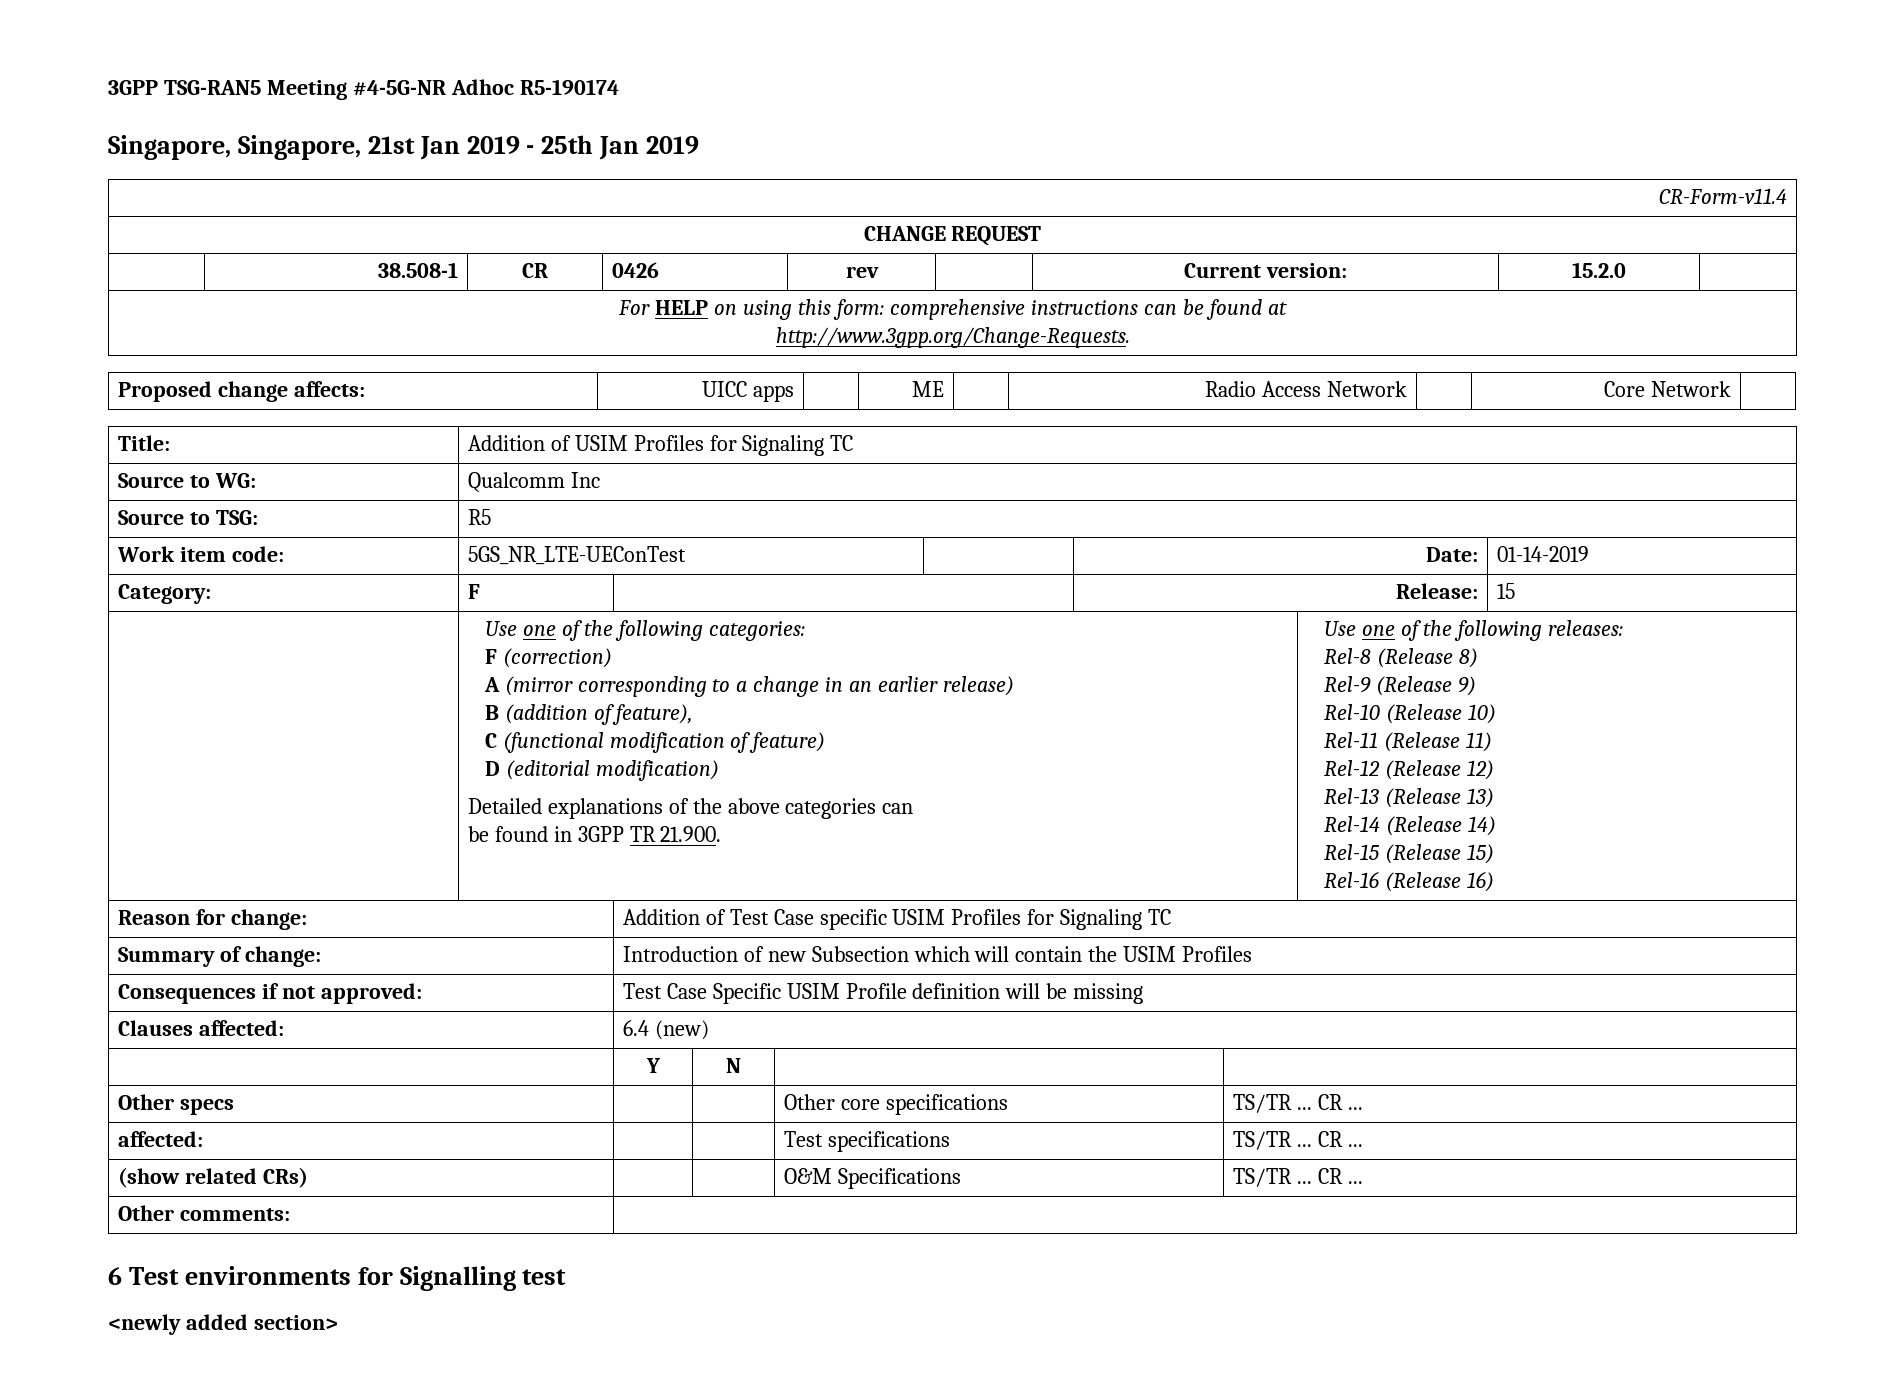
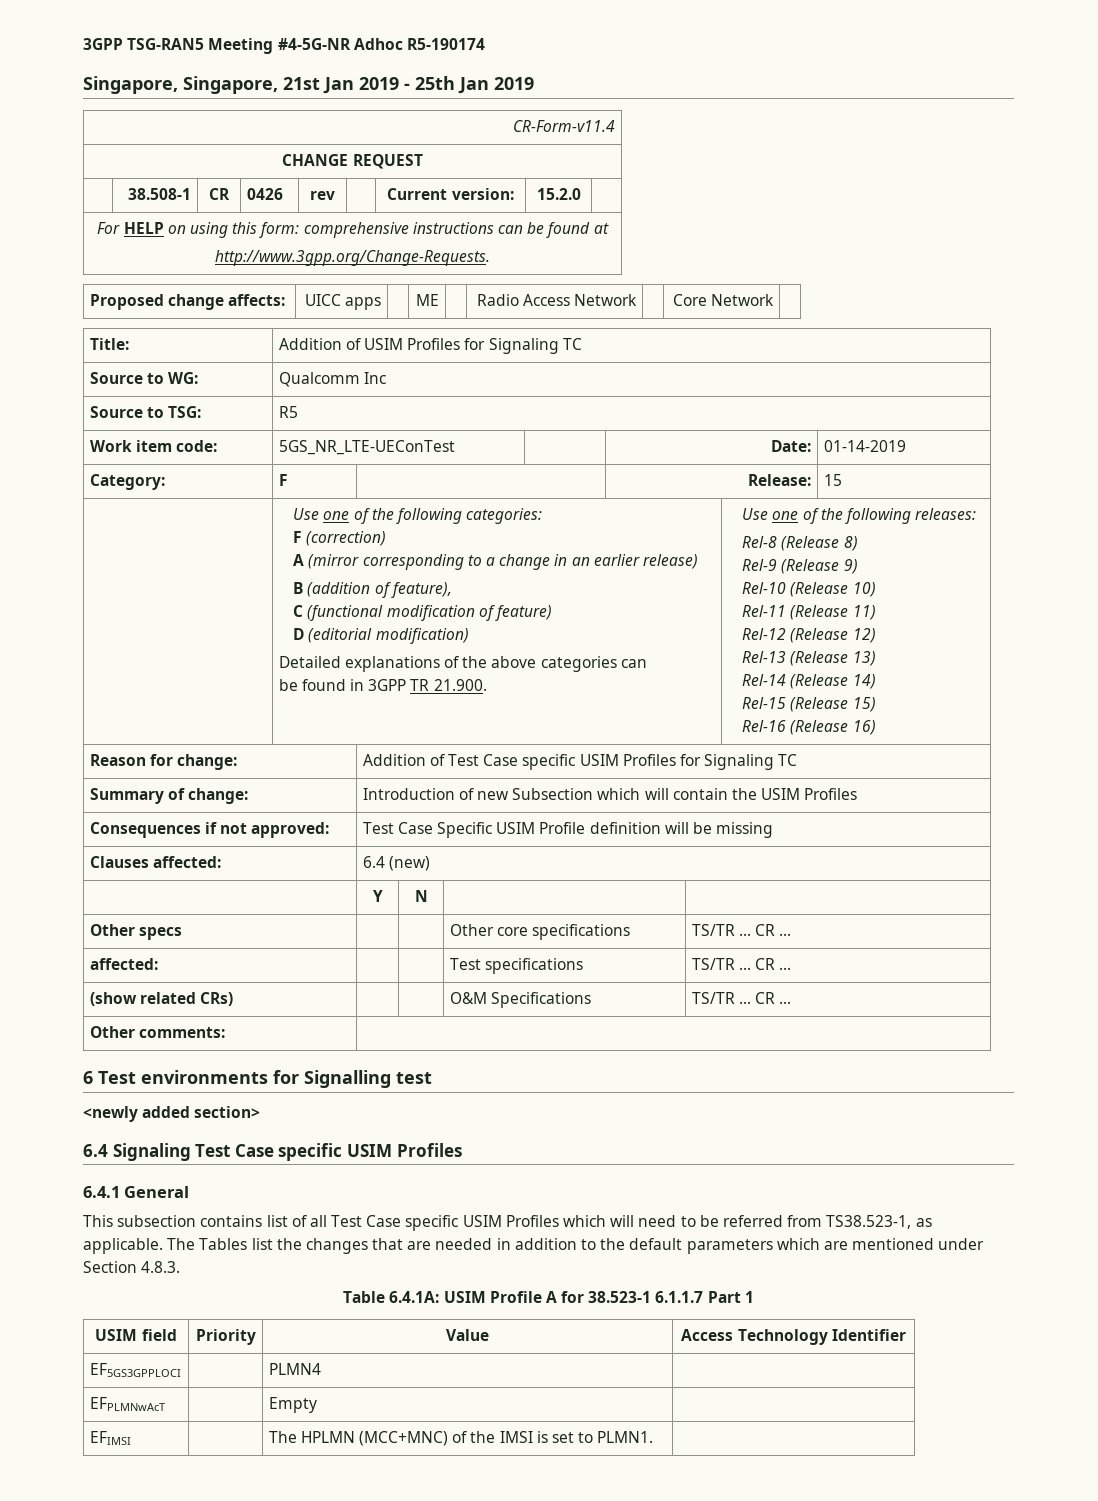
(338, 1322) none -> [83,1143,462,1161] [83,1186,190,1198] [83,1215,932,1231] [83,1238,985,1254] [83,1261,181,1273] [343,1291,754,1303] [95,1329,177,1341] [195,1329,256,1345] [446,1329,489,1341] [681,1329,906,1345] [89,1363,181,1377] [268,1363,321,1375] [89,1397,165,1411] [268,1397,317,1413] [89,1431,131,1445] [268,1431,654,1446] // 6.4 Signaling Test Case specific USIM Profiles // 6.4.1 General // This subsection contains list of all Test Case specific USIM Profiles which will need to be referred from TS38.523-1, as applicable. The Tables list the changes that are needed in addition to the default parameters which are mentioned under Section 4.8.3. // Table 6.4.1A: USIM Profile A for 38.523-1 6.1.1.7 Part 1 // USIM field | Priority | Value | Access Technology Identifier // EF5GS3GPPLOCI | | PLMN4 | // EFPLMNwAcT | | Empty | // EFIMSI | | The HPLMN (MCC+MNC) of the IMSI is set to PLMN1. |

